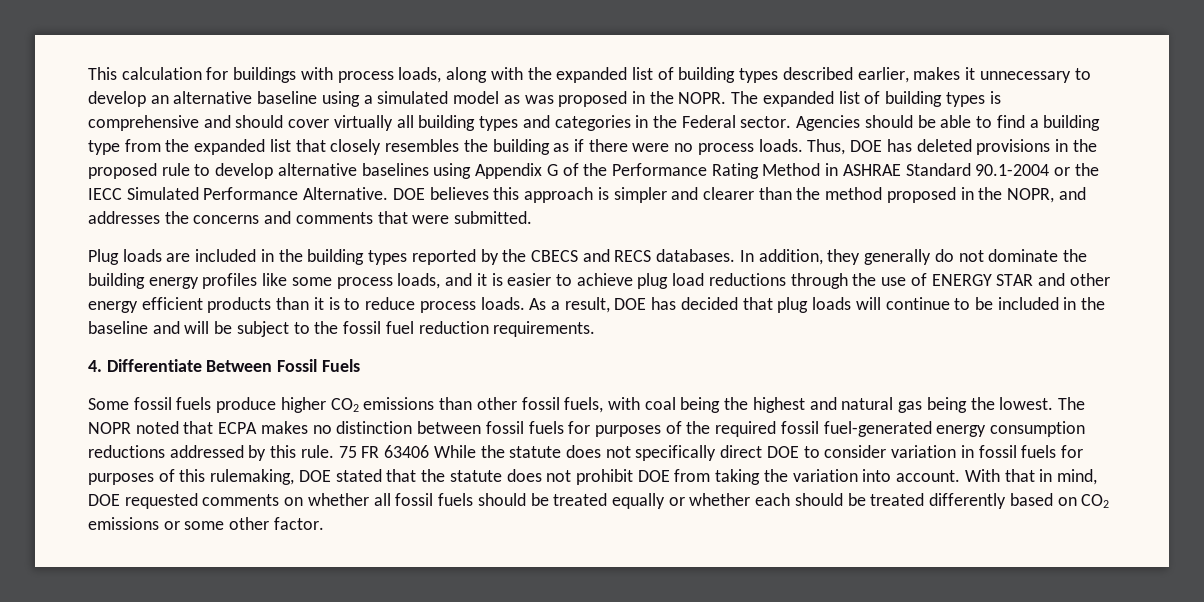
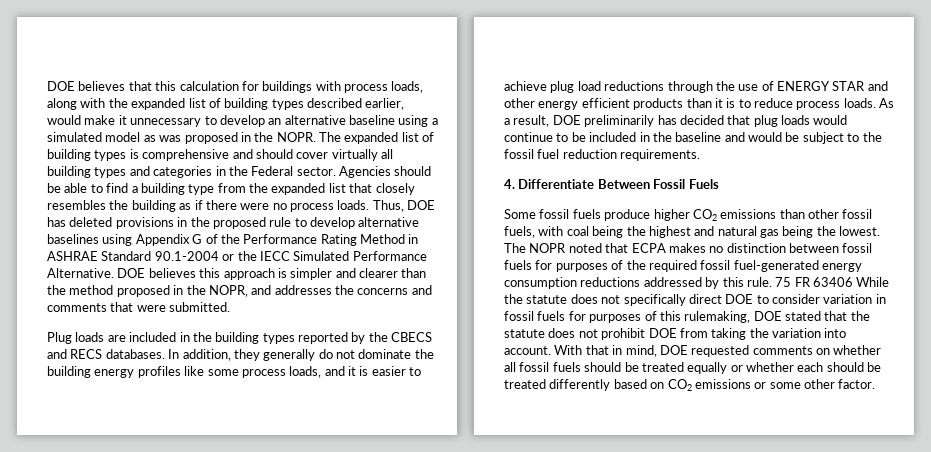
[88,67,117,80] This -> [47,81,177,91] DOE believes that this
[913,67,961,80] makes -> [47,115,116,125] would make
(647, 304) none -> [584,115,655,127] preliminarily
[855,297,881,310] will -> [813,115,848,125] would
[184,321,210,334] will -> [748,132,782,142] would

